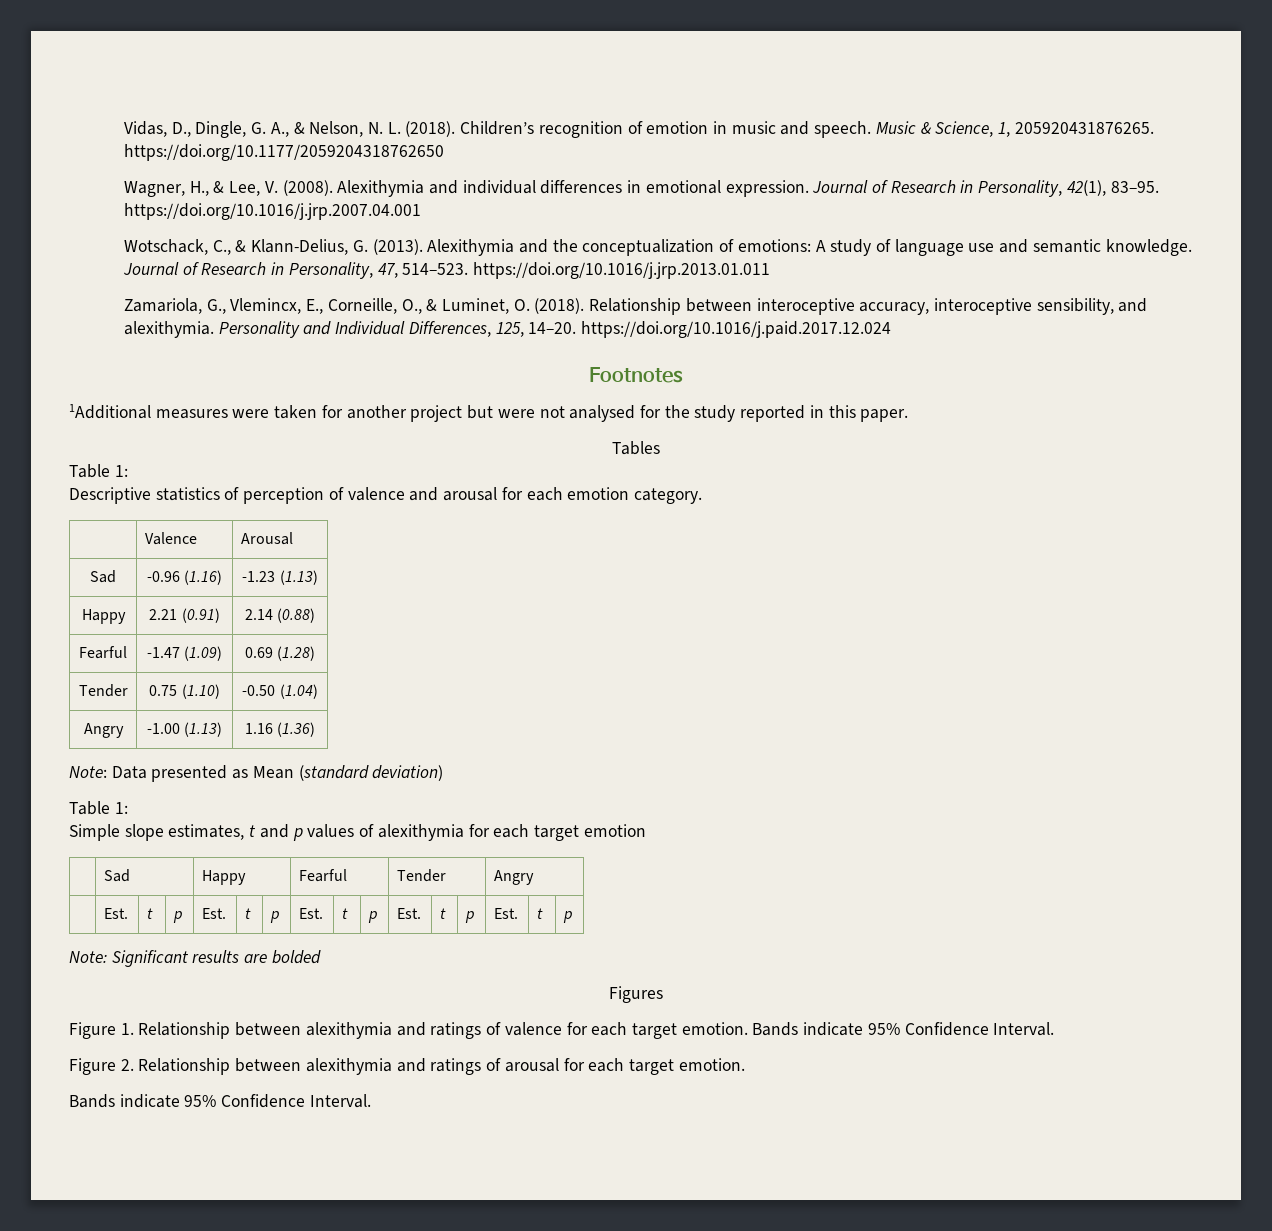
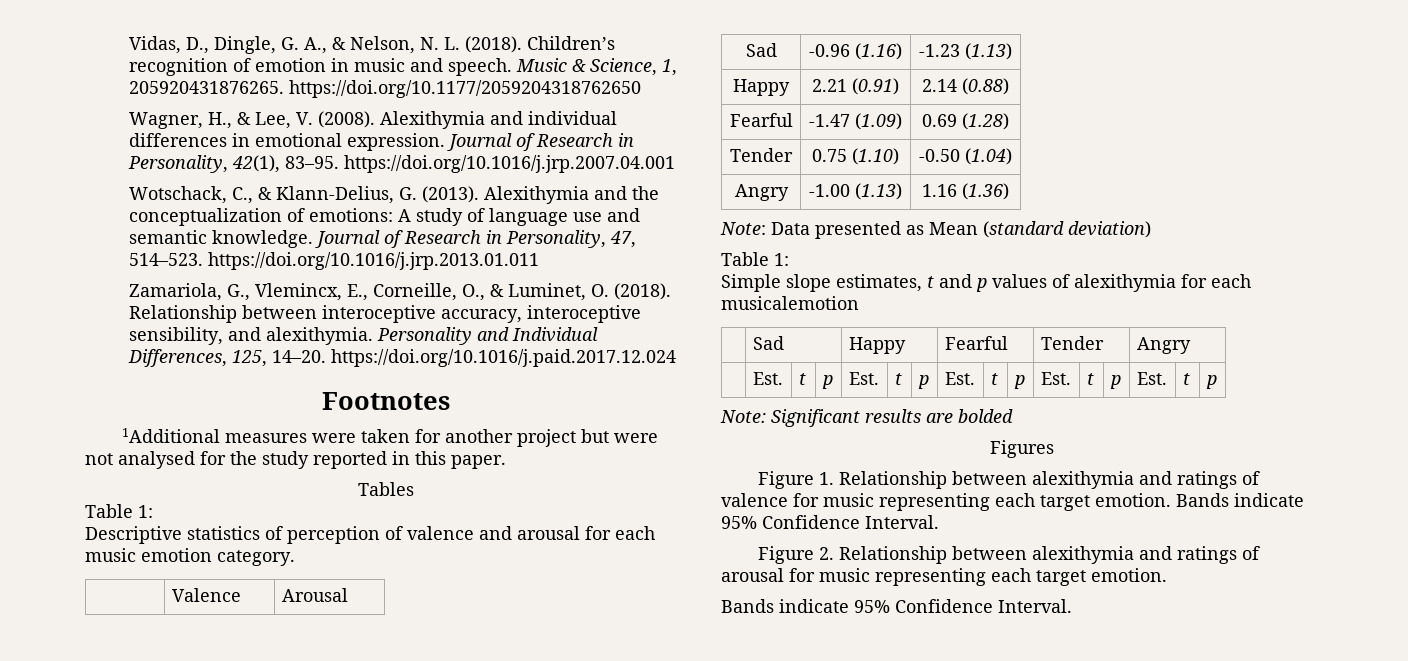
(563, 494) none -> [85,548,136,562] music
[533,824,646,841] target emotion -> [721,296,859,310] musicalemotion
(588, 1028) none -> [823,493,990,511] music representing
(585, 1064) none -> [819,568,986,586] music representing

